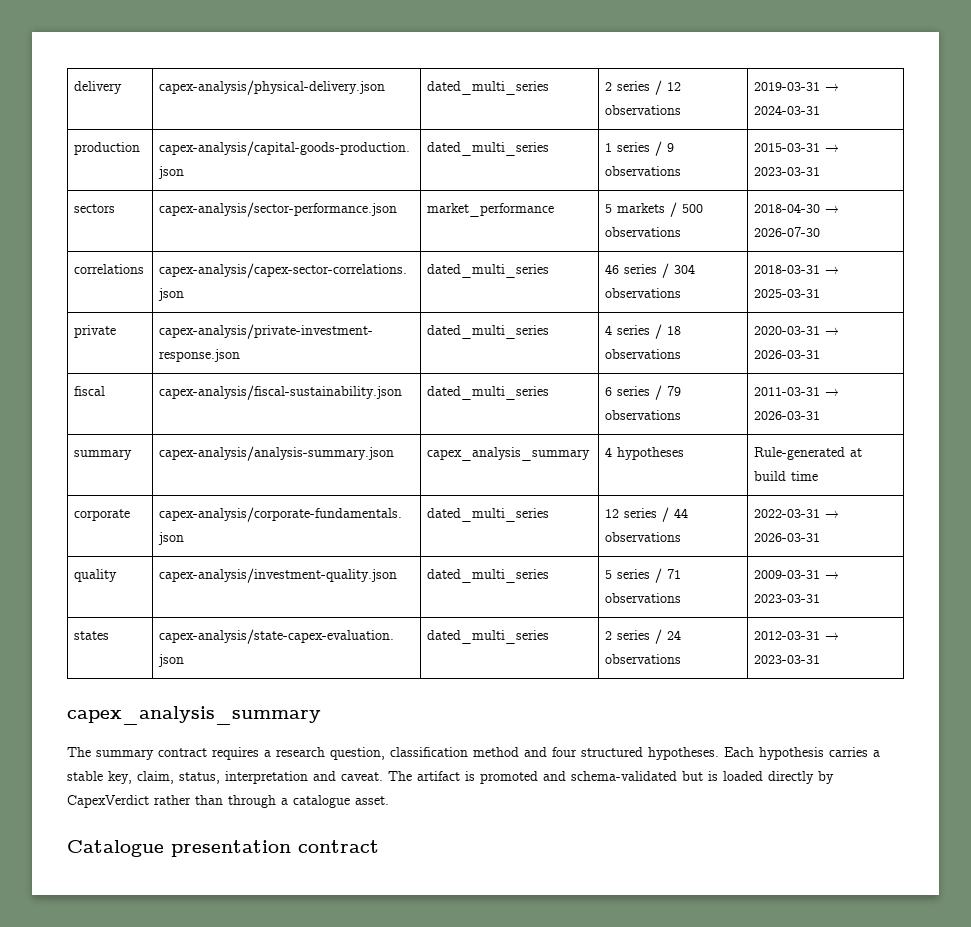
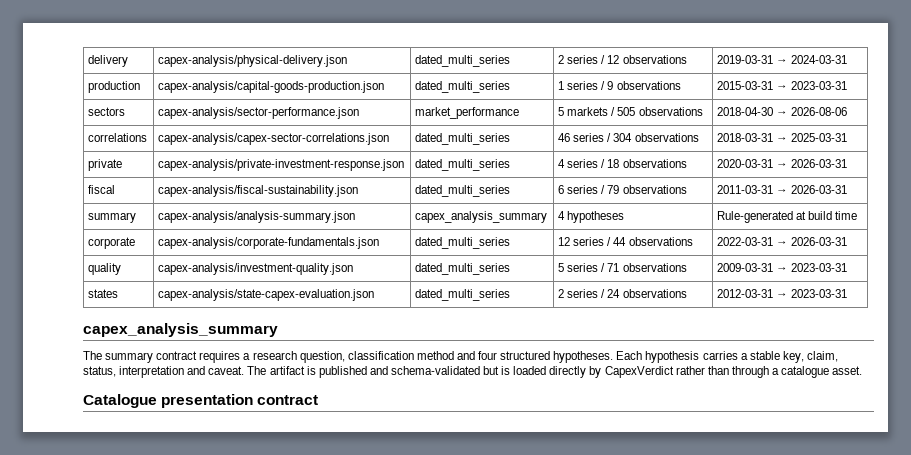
[682,204,704,213] 500 -> [617,107,636,116] 505
[754,227,821,237] 2026-07-30 -> [791,107,848,116] 2026-08-06
[480,771,538,784] promoted -> [318,366,367,378] published

